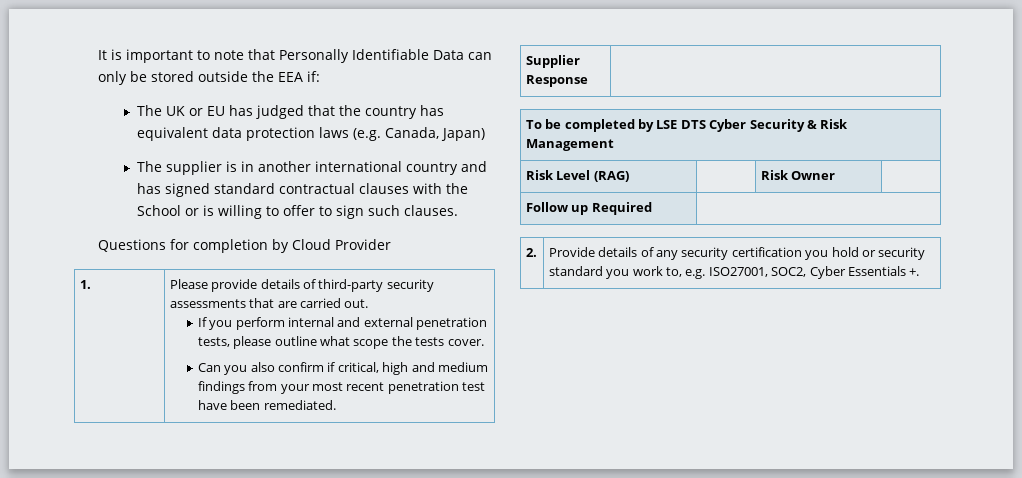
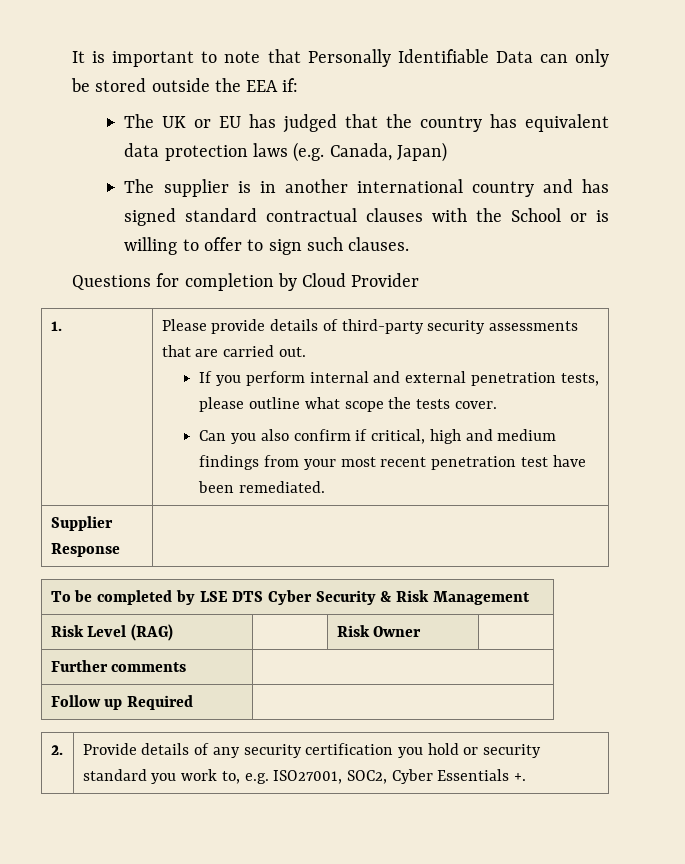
(836, 175) none -> [50,660,187,672] // Further comments |

